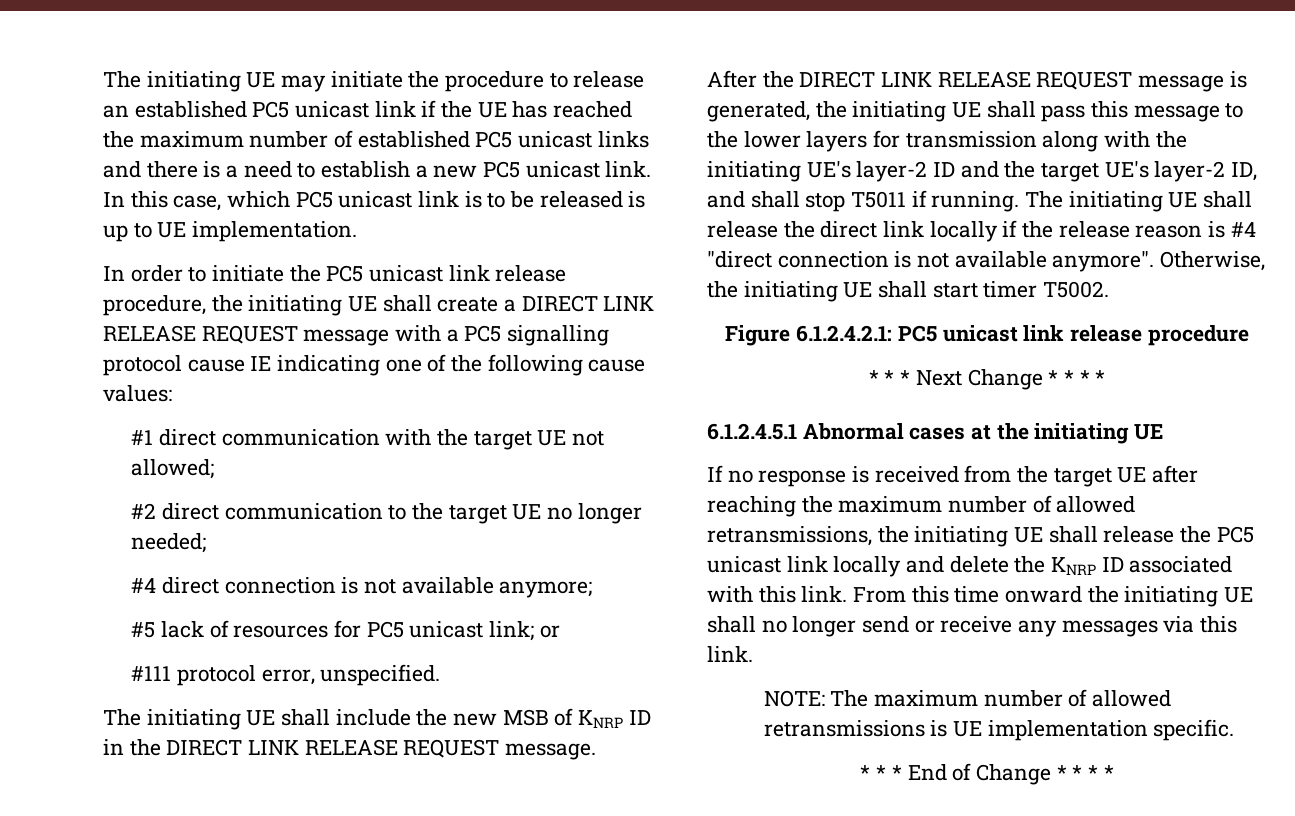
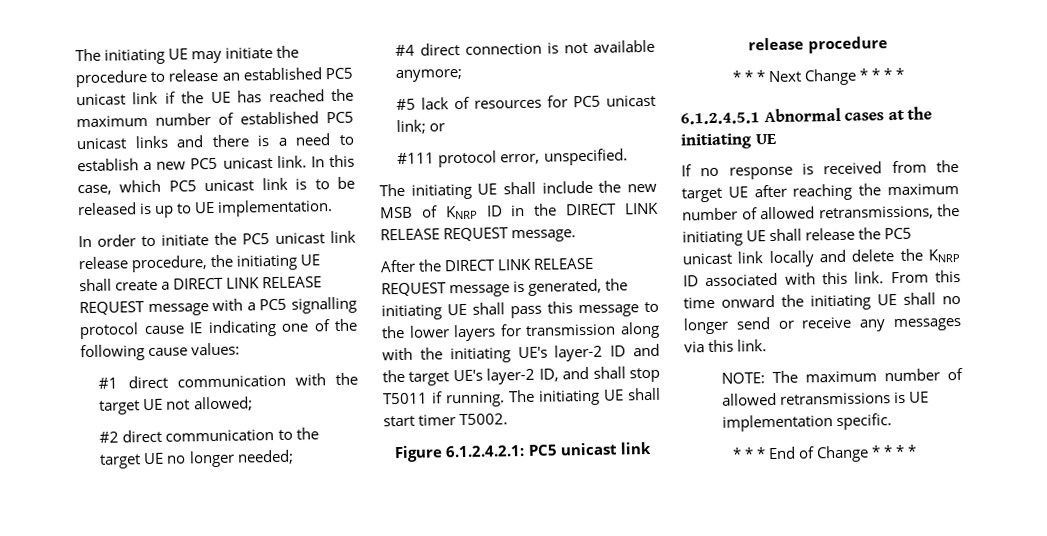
[707,220,1256,242] [707,251,1266,272] [707,281,928,302] release the direct link locally if the release reason is #4 "direct connection is not available anymore". Otherwise, the initiating UE shall -> (661, 394) none

